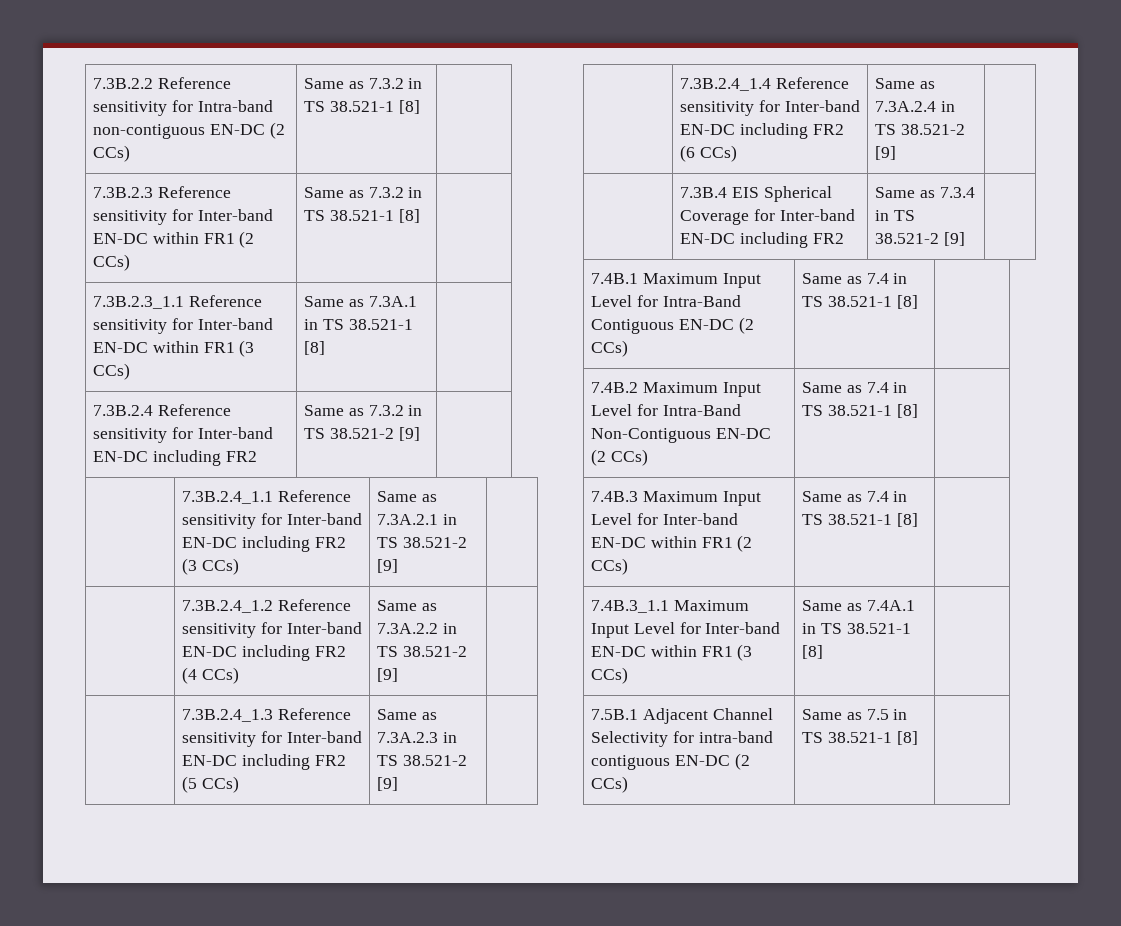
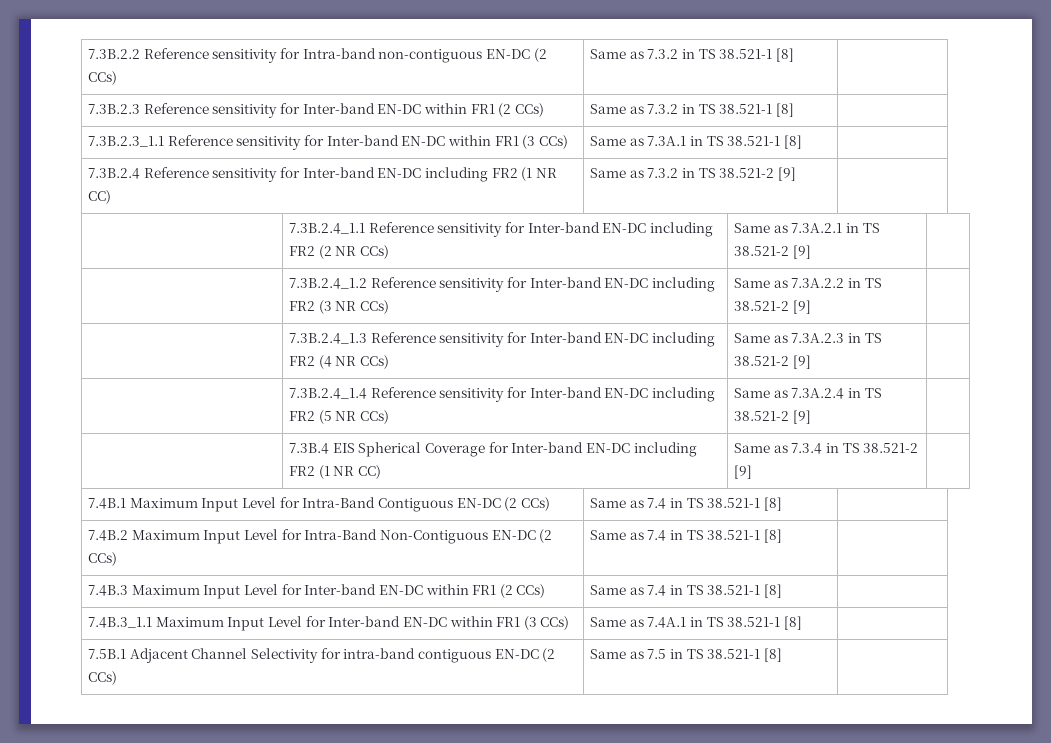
(257, 456) none -> [521,167,557,181] [87,190,111,204] (1 NR CC)
[182,558,198,575] (3 -> [318,245,357,259] (2 NR
[182,667,198,684] (4 -> [318,300,357,314] (3 NR
[182,776,198,793] (5 -> [318,355,357,369] (4 NR
[680,145,696,162] (6 -> [318,410,357,424] (5 NR
(844, 238) none -> [318,465,381,479] (1 NR CC)

